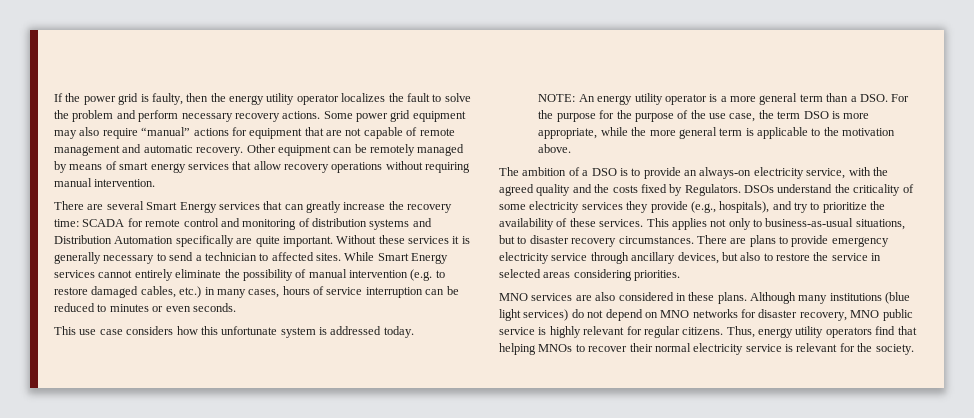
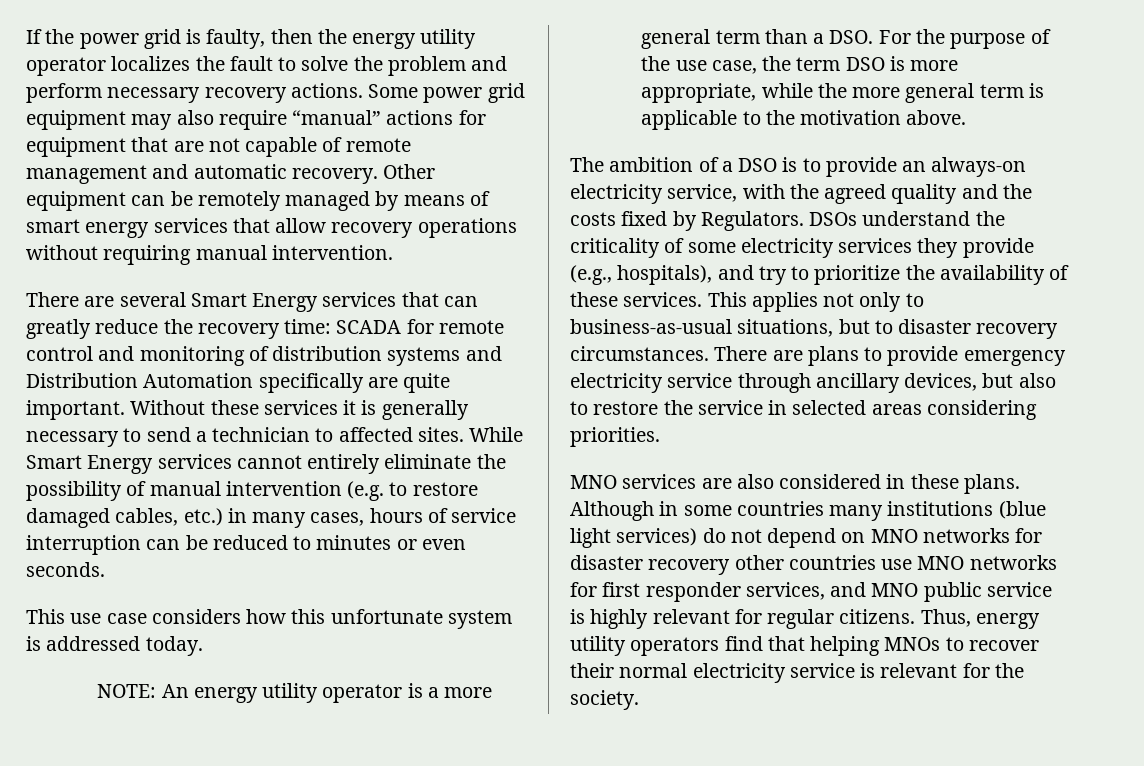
[343,202,386,210] increase -> [95,319,159,334] reduce
[599,110,674,122] for the purpose -> (1026, 41) none
(796, 298) none -> [659,501,824,516] in some countries
[799,312,847,321] recovery, -> [648,555,1057,575] [570,582,867,602] recovery other countries use MNO networks for first responder services, and

